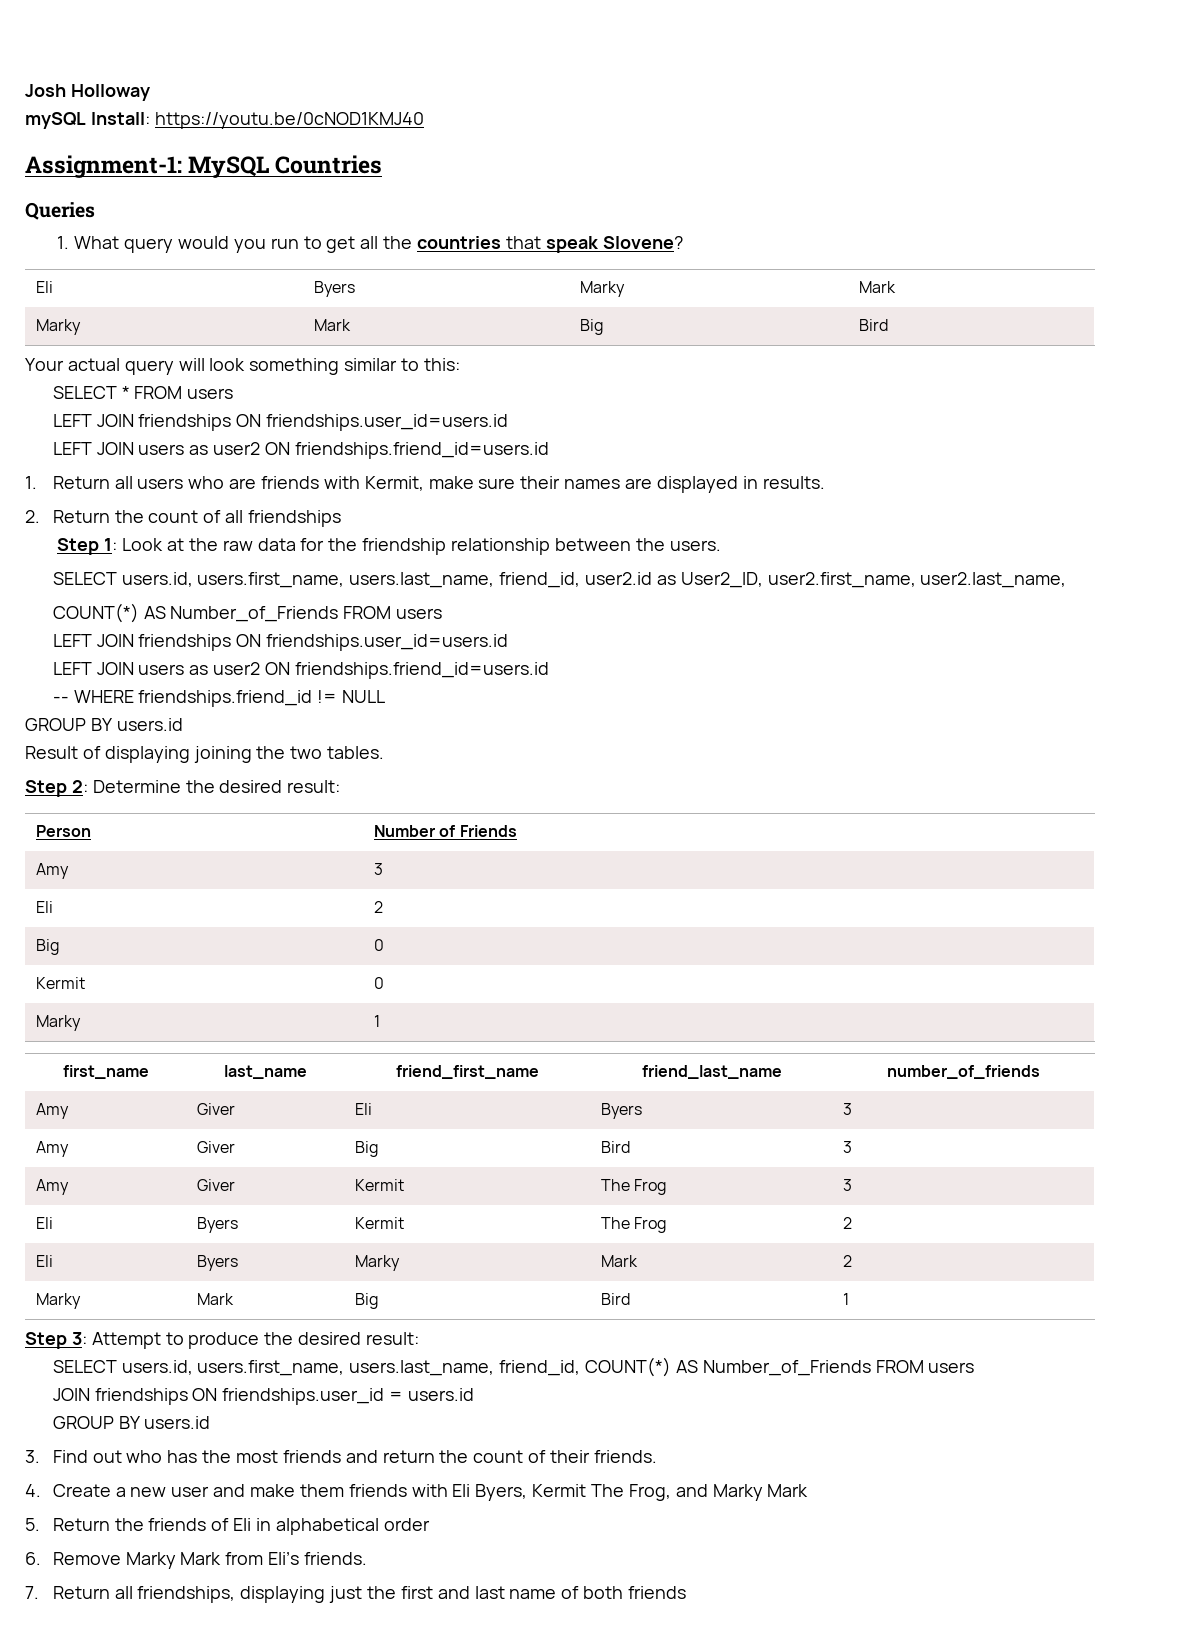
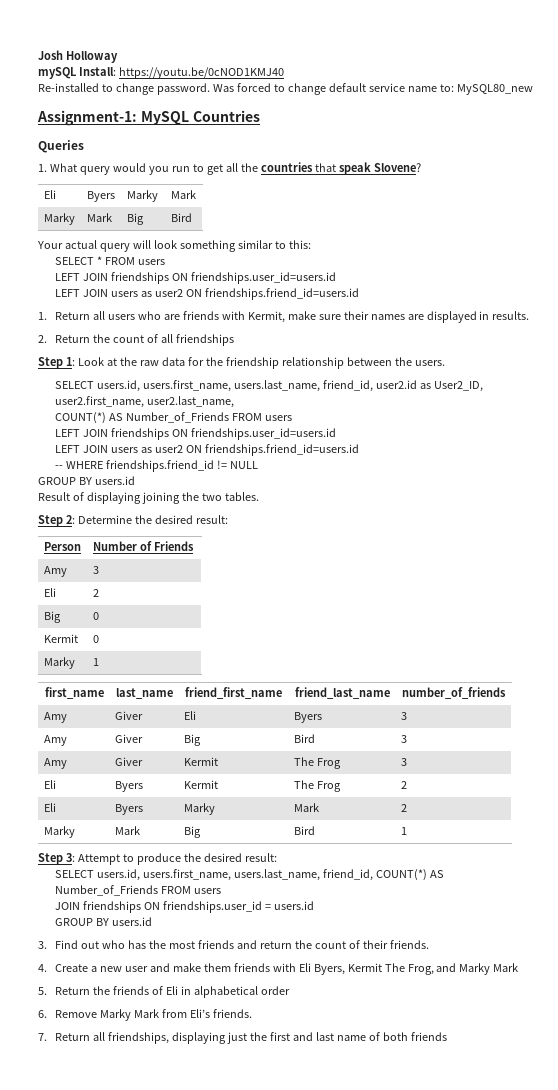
(424, 120) none -> [38,83,533,95] // Re-installed to change password. Was forced to change default service name to: MySQL80_new

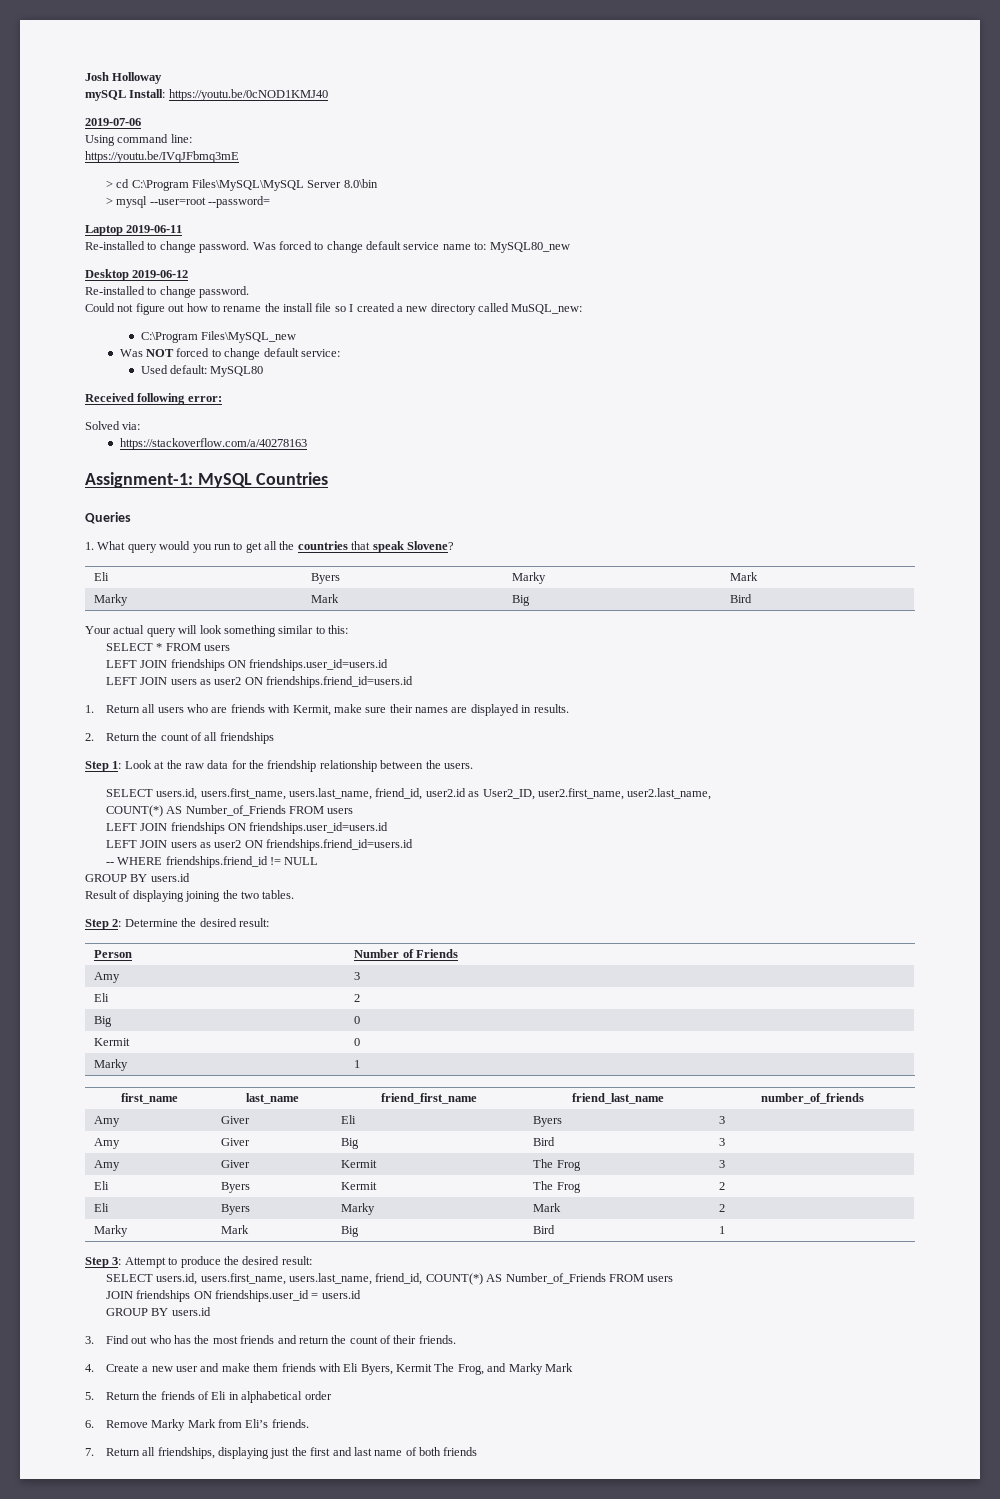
(284, 73) none -> [85,118,141,126] [85,134,192,146] [85,151,239,163] [105,179,378,191] [105,196,271,208] [85,225,183,236] // 2019-07-06 // Using command line: // https://youtu.be/IVqJFbmq3mE // > cd C:\Program Files\MySQL\MySQL Server 8.0\bin // > mysql --user=root --password= // Laptop 2019-06-11
(533, 89) none -> [85,269,189,281] [85,286,250,298] [85,303,583,315] [140,331,297,343] [119,348,340,360] [140,365,264,377] [85,393,222,405] [85,421,141,430] [119,438,307,450] // Desktop 2019-06-12 // Re-installed to change password. // Could not figure out how to rename the install file so I created a new directory called MuSQL_new: // C:\Program Files\MySQL_new // Was NOT forced to change default service: // Used default: MySQL80 // Received following error: // Solved via: // https://stackoverflow.com/a/40278163

